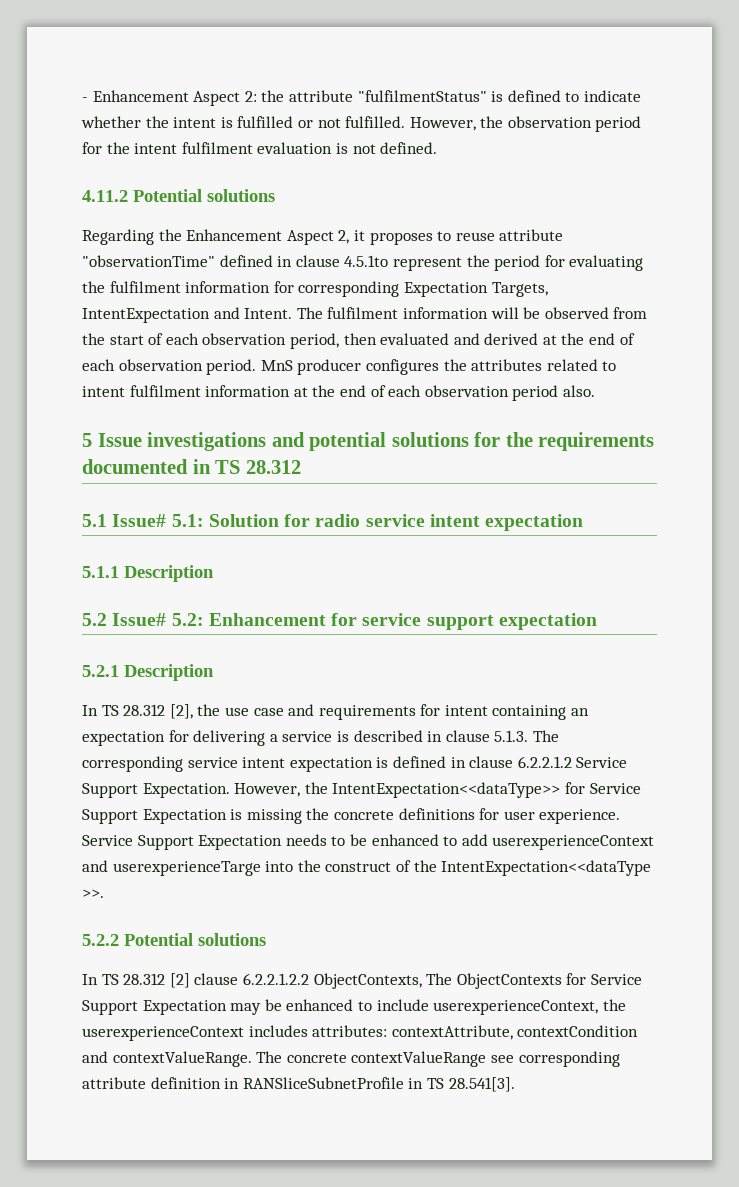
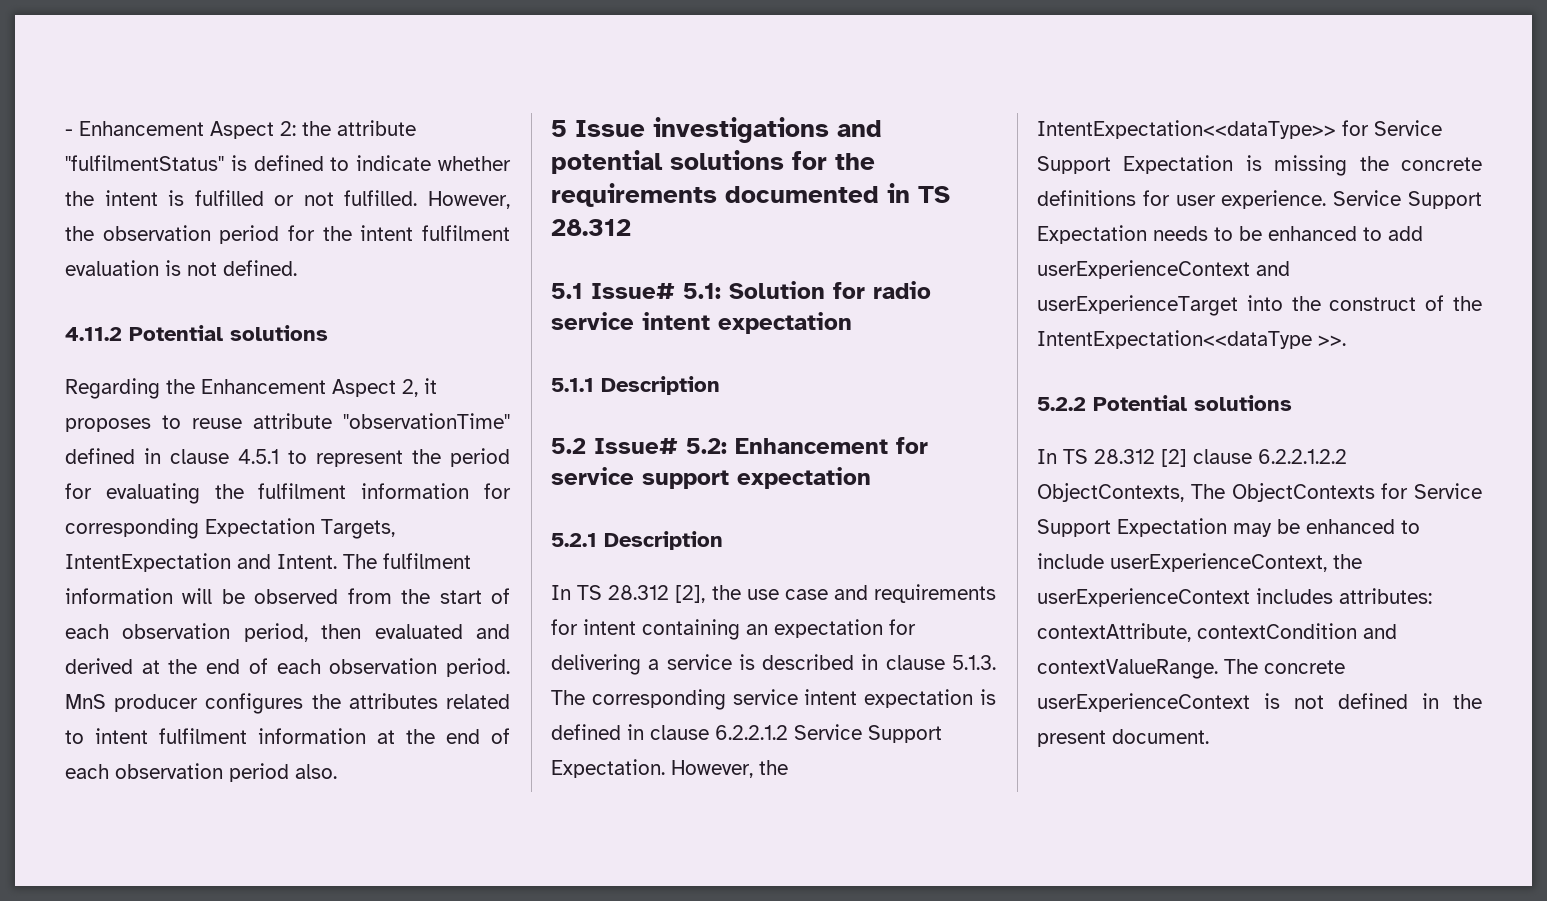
[344,255,389,267] 4.5.1to -> [238,449,307,464] 4.5.1 to
[492,835,655,850] [82,860,261,876] userexperienceContext and userexperienceTarge -> [1037,260,1290,279] [1037,295,1238,316] userExperienceContext and userExperienceTarget
[433,999,626,1015] [82,1026,244,1041] userexperienceContext, the userexperienceContext -> [1110,553,1362,572] [1037,588,1250,607] userExperienceContext, the userExperienceContext
[351,1051,620,1067] [82,1077,515,1092] contextValueRange see corresponding attribute definition in RANSliceSubnetProfile in TS 28.541[3]. -> [1037,693,1482,712] [1037,729,1209,747] userExperienceContext is not defined in the present document.

